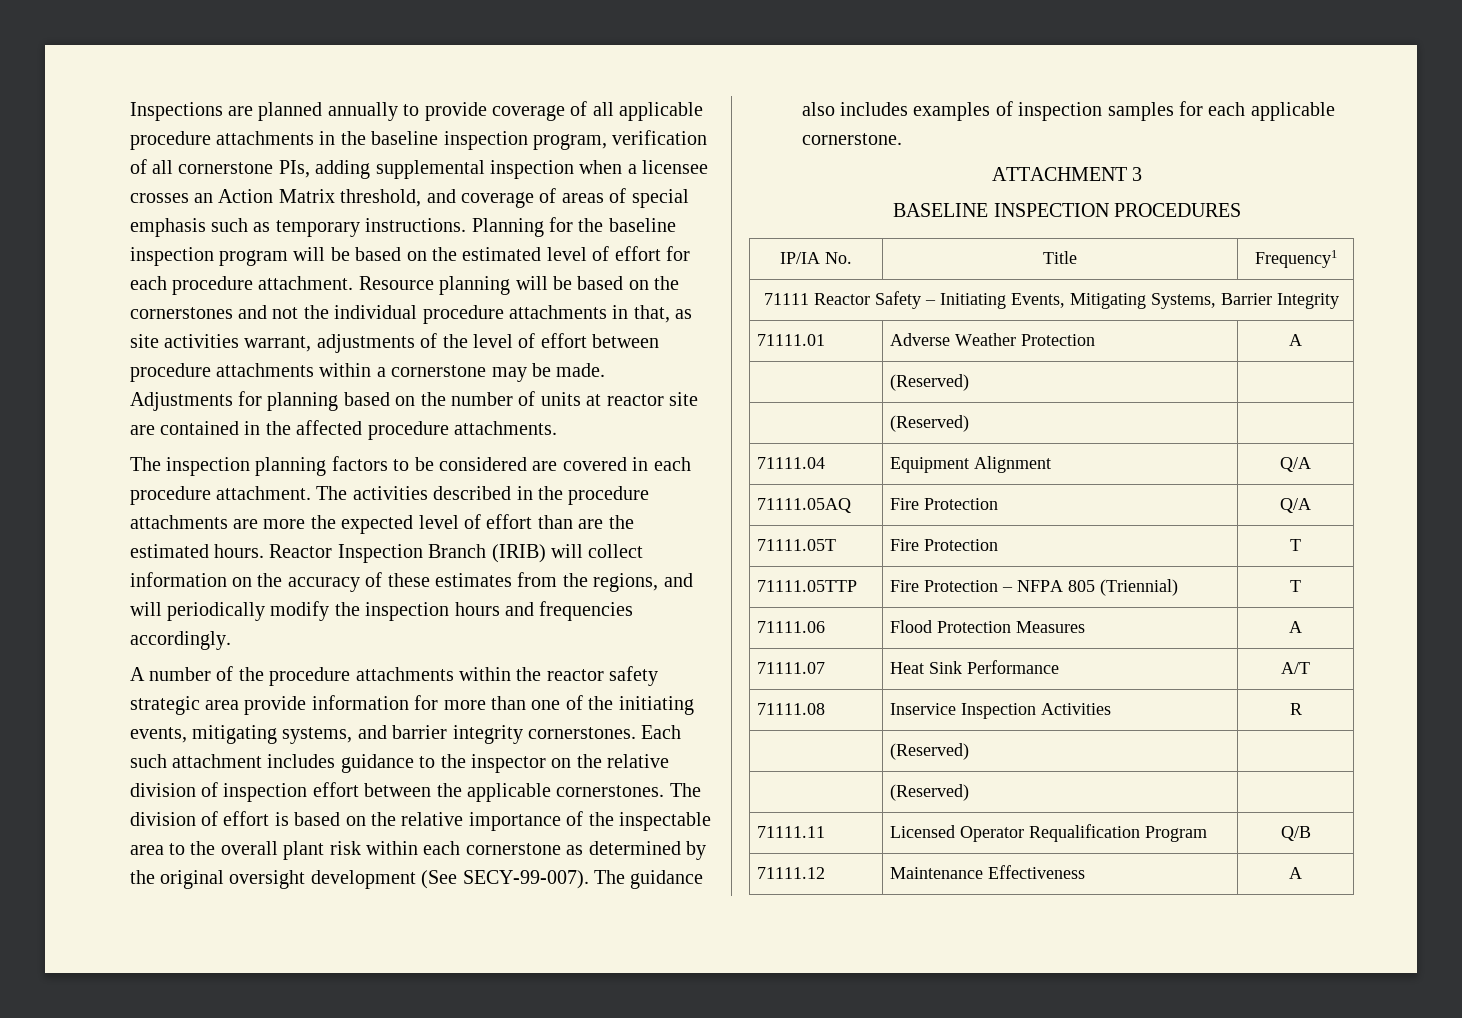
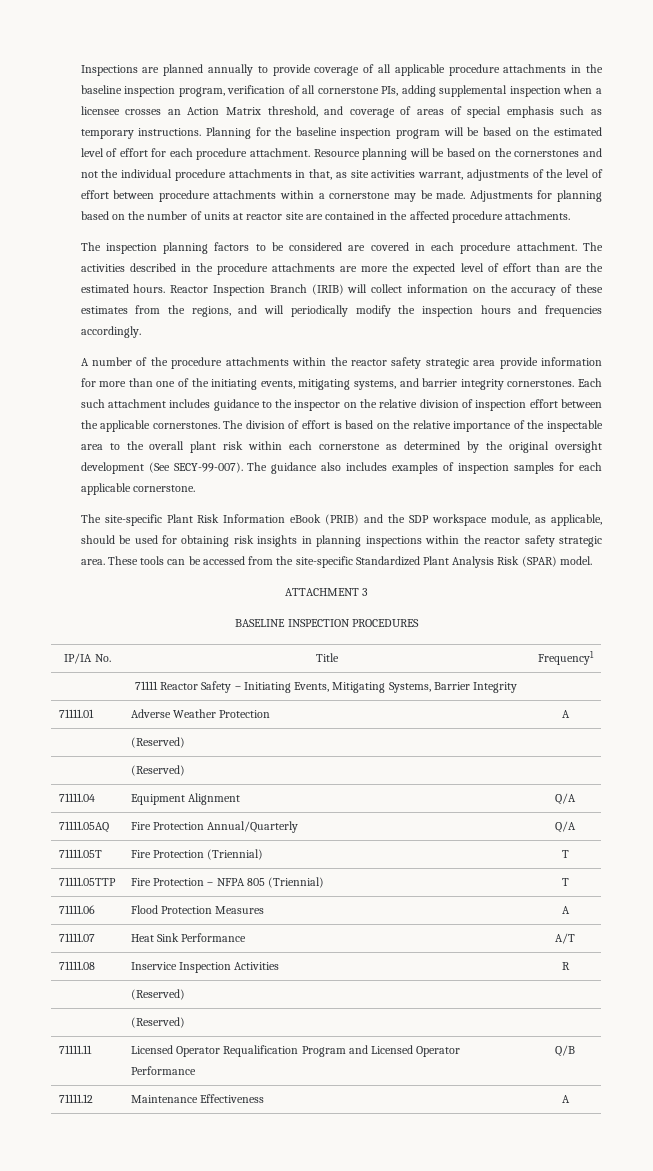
(902, 139) none -> [80,514,602,526] [80,535,602,547] [80,556,592,568] // The site-specific Plant Risk Information eBook (PRIB) and the SDP workspace module, as applicable, should be used for obtaining risk insights in planning inspections within the reactor safety strategic area. These tools can be accessed from the site-specific Standardized Plant Analysis Risk (SPAR) model.
(999, 504) none -> [207,821,299,833] Annual/Quarterly
(999, 545) none -> [207,849,264,860] (Triennial)
(1208, 834) none -> [348,1045,461,1057] [130,1066,196,1075] and Licensed Operator Performance

